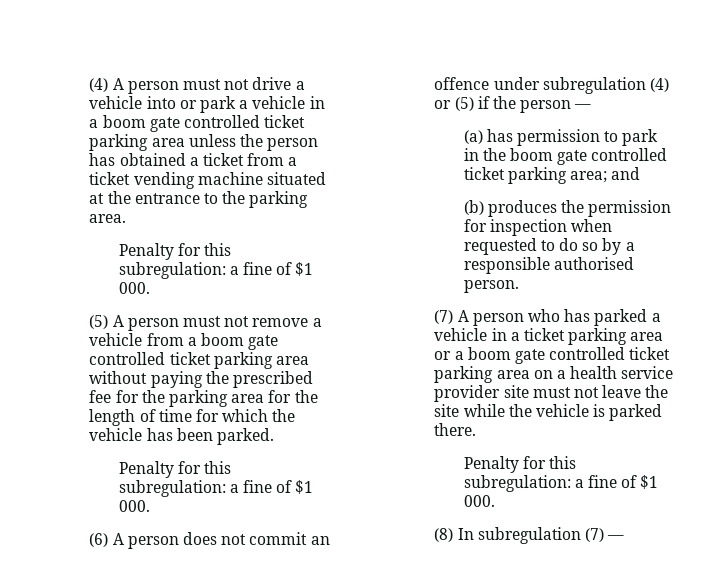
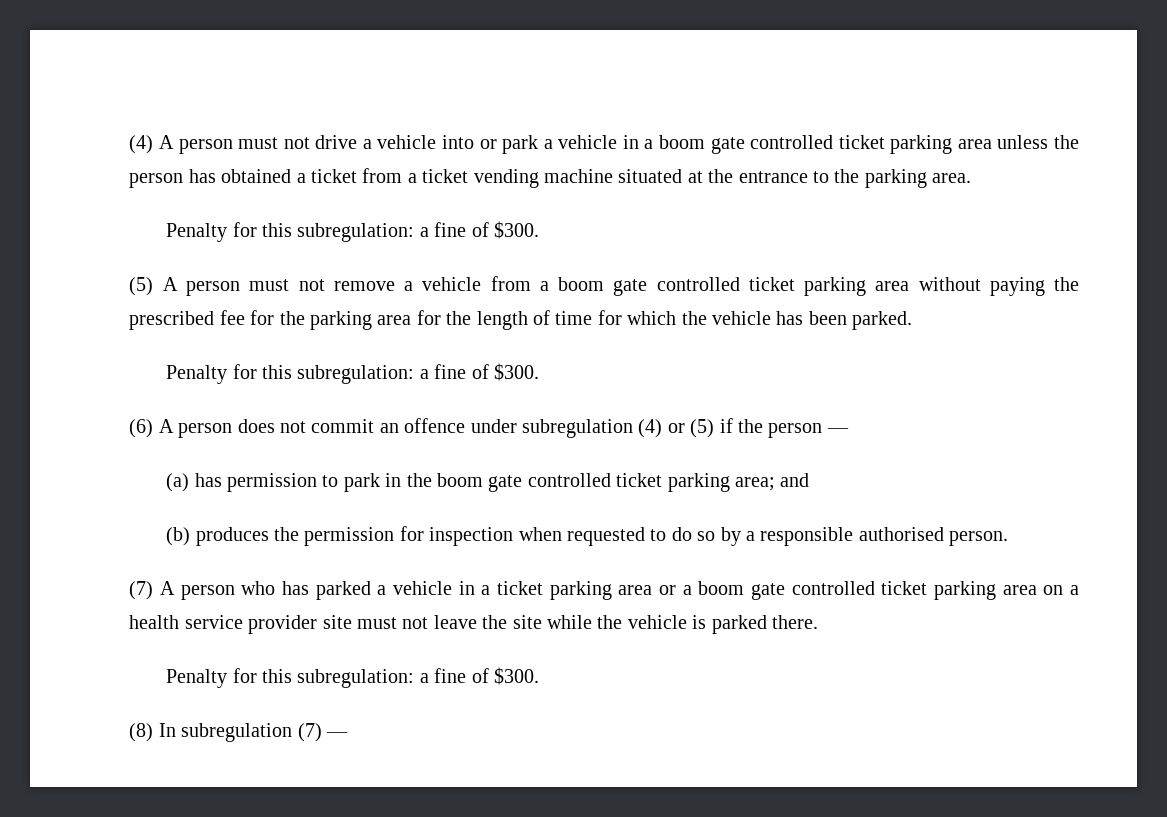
[295,262,314,276] [118,282,150,294] $1 000. -> [494,221,540,239] $300.
[295,480,314,494] [118,500,150,512] $1 000. -> [494,363,540,381] $300.
[640,475,659,489] [463,495,495,507] $1 000. -> [494,667,540,685] $300.

